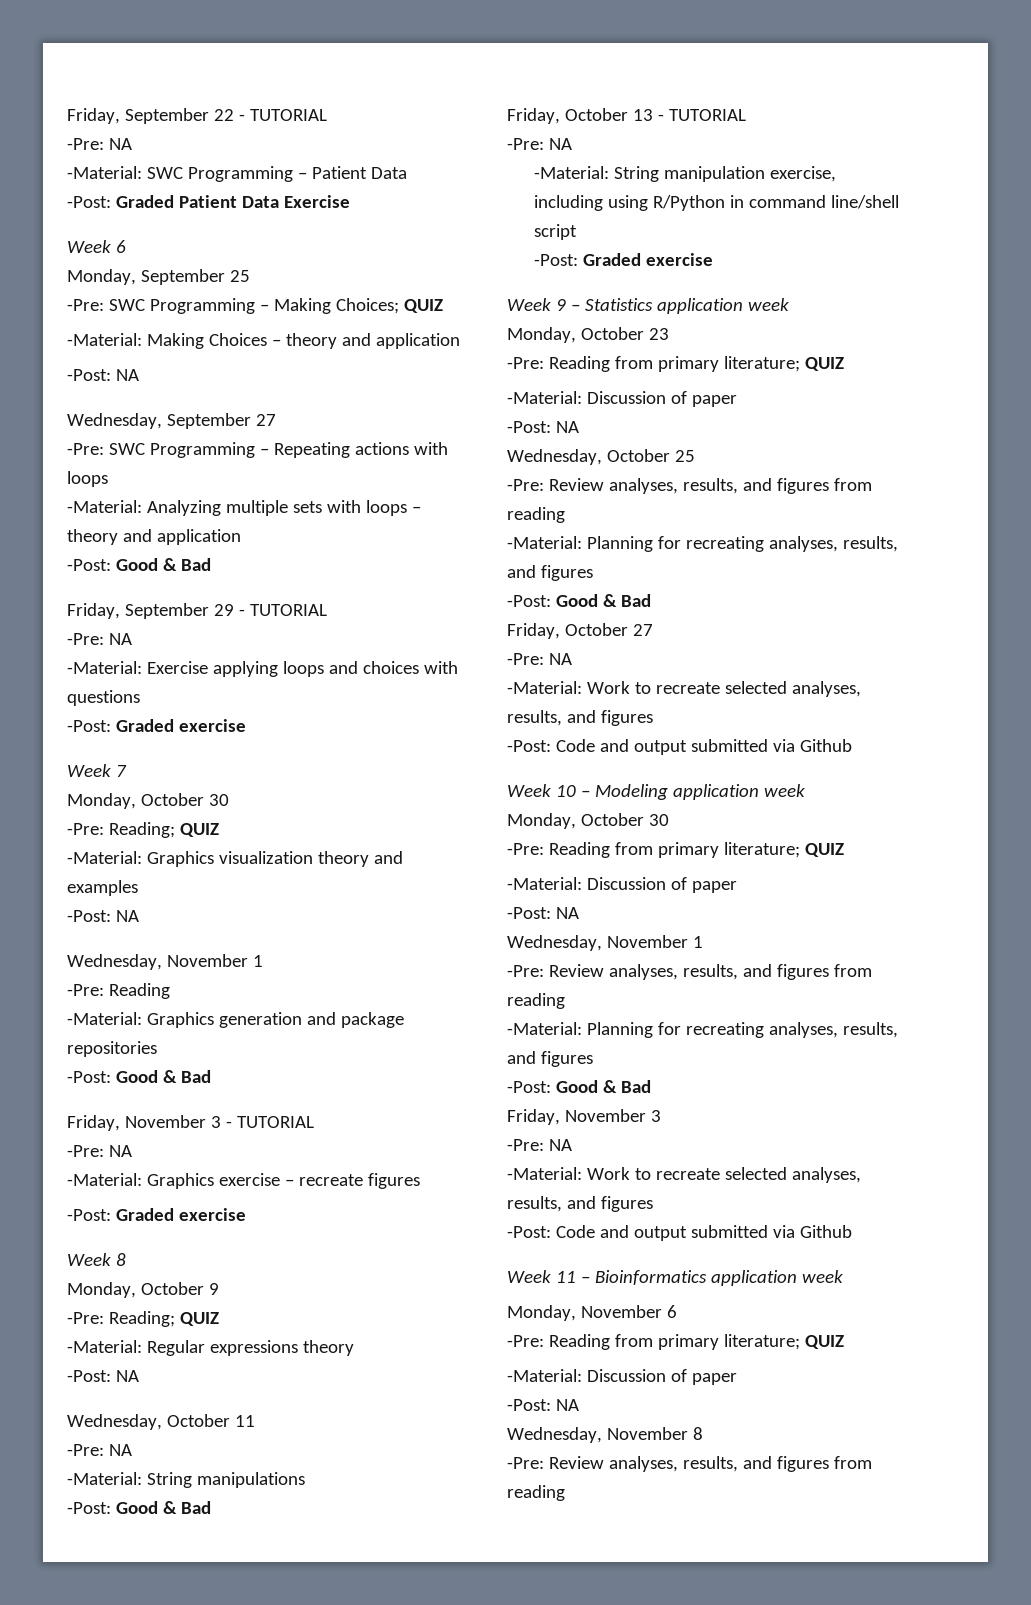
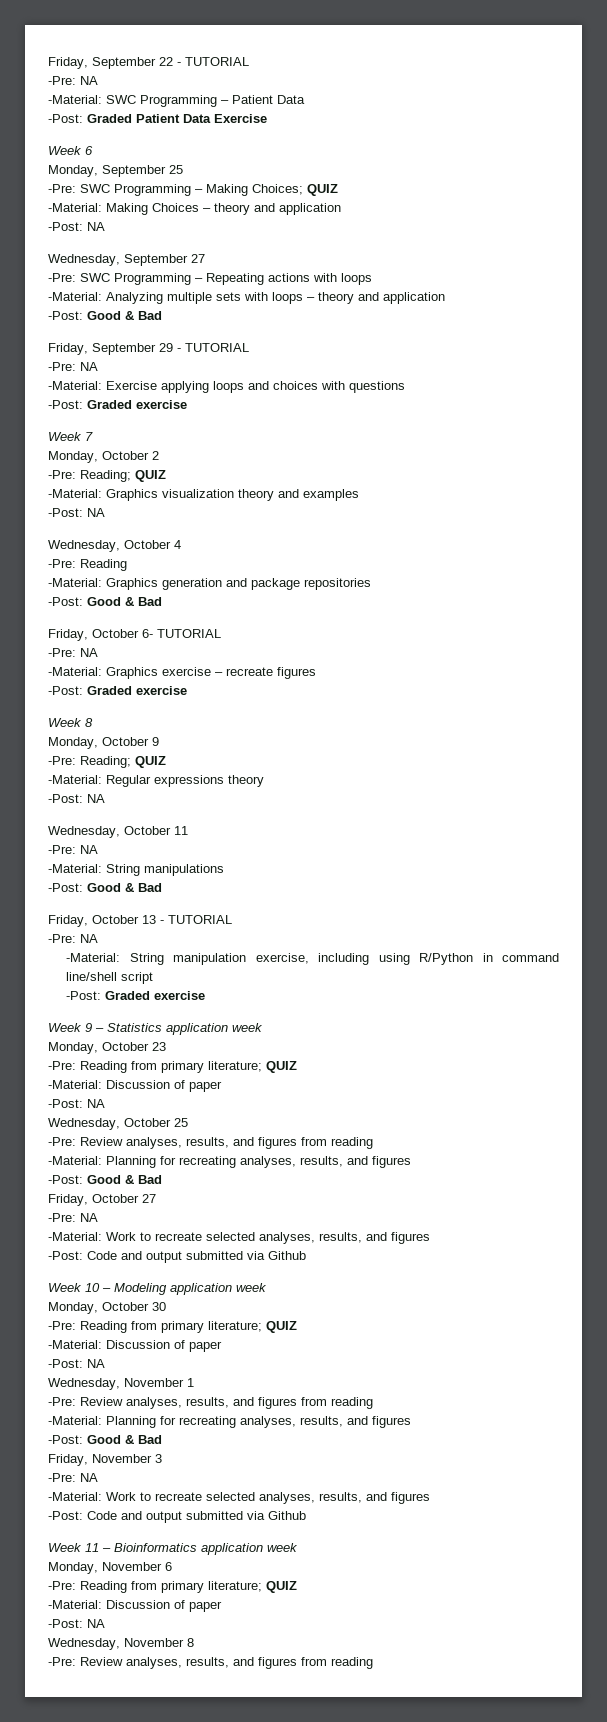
[208,794,229,806] 30 -> [152,451,159,460] 2
[166,954,263,967] November 1 -> [124,540,181,549] October 4
[124,1115,232,1128] November 3 - -> [92,629,153,638] October 6-

